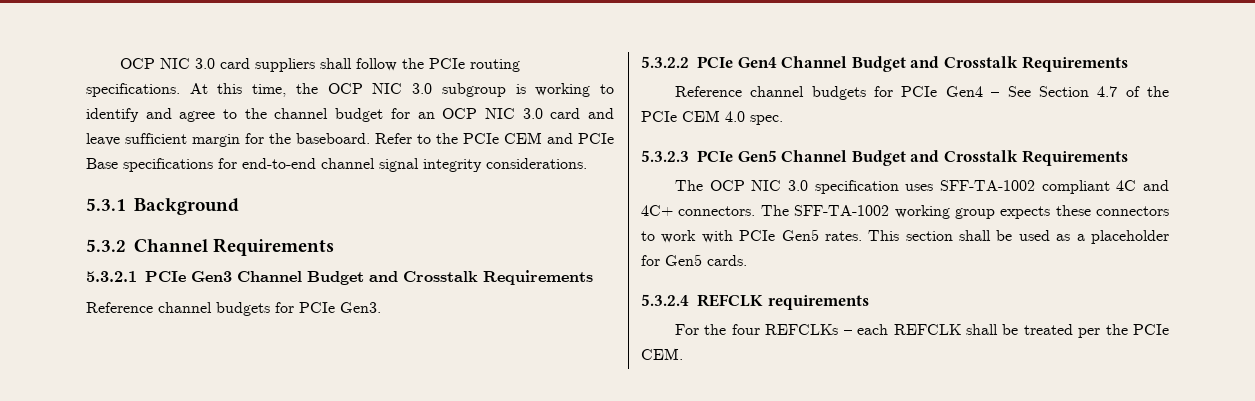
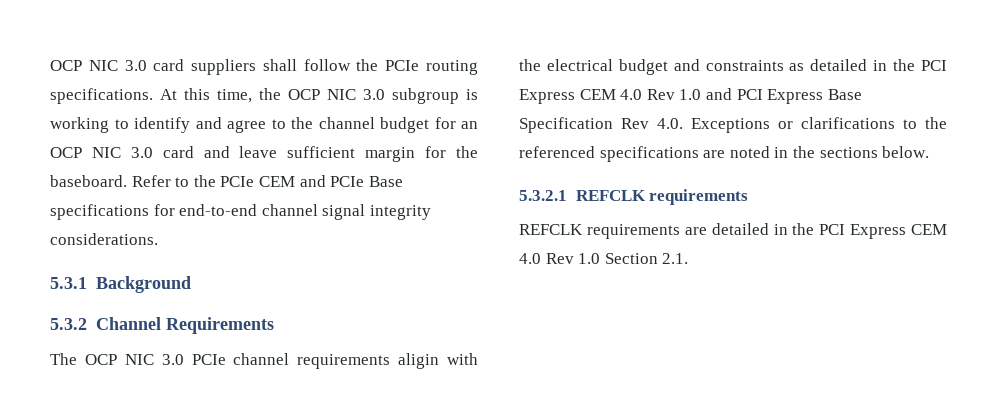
[86,270,593,285] [86,302,381,316] [641,56,1128,72] [675,86,1169,100] [641,110,783,125] [641,150,1128,166] [675,180,1169,194] [641,205,1169,219] [641,229,1169,244] [641,254,747,266] [641,294,869,310] [675,324,1169,338] [641,348,683,360] 5.3.2.1 PCIe Gen3 Channel Budget and Crosstalk Requirements // Reference channel budgets for PCIe Gen3. // 5.3.2.2 PCIe Gen4 Channel Budget and Crosstalk Requirements // Reference channel budgets for PCIe Gen4 – See Section 4.7 of the PCIe CEM 4.0 spec. // 5.3.2.3 PCIe Gen5 Channel Budget and Crosstalk Requirements // The OCP NIC 3.0 specification uses SFF-TA-1002 compliant 4C and 4C+ connectors. The SFF-TA-1002 working group expects these connectors to work with PCIe Gen5 rates. This section shall be used as a placeholder for Gen5 cards. // 5.3.2.4 REFCLK requirements // For the four REFCLKs – each REFCLK shall be treated per the PCIe CEM. -> [50,353,478,369] [519,59,948,75] [519,88,862,104] [519,117,947,133] [519,146,930,162] [519,189,749,205] [519,223,947,239] [519,253,689,264] The OCP NIC 3.0 PCIe channel requirements aligin with the electrical budget and constraints as detailed in the PCI Express CEM 4.0 Rev 1.0 and PCI Express Base Specification Rev 4.0. Exceptions or clarifications to the referenced specifications are noted in the sections below. // 5.3.2.1 REFCLK requirements // REFCLK requirements are detailed in the PCI Express CEM 4.0 Rev 1.0 Section 2.1.

